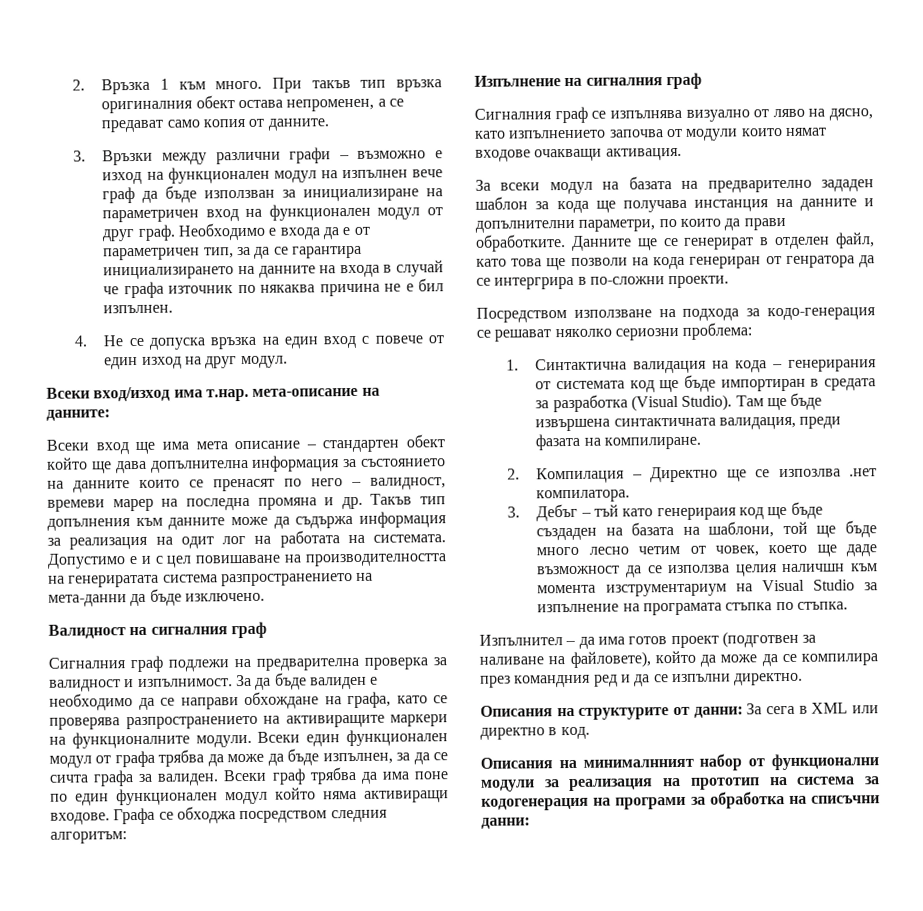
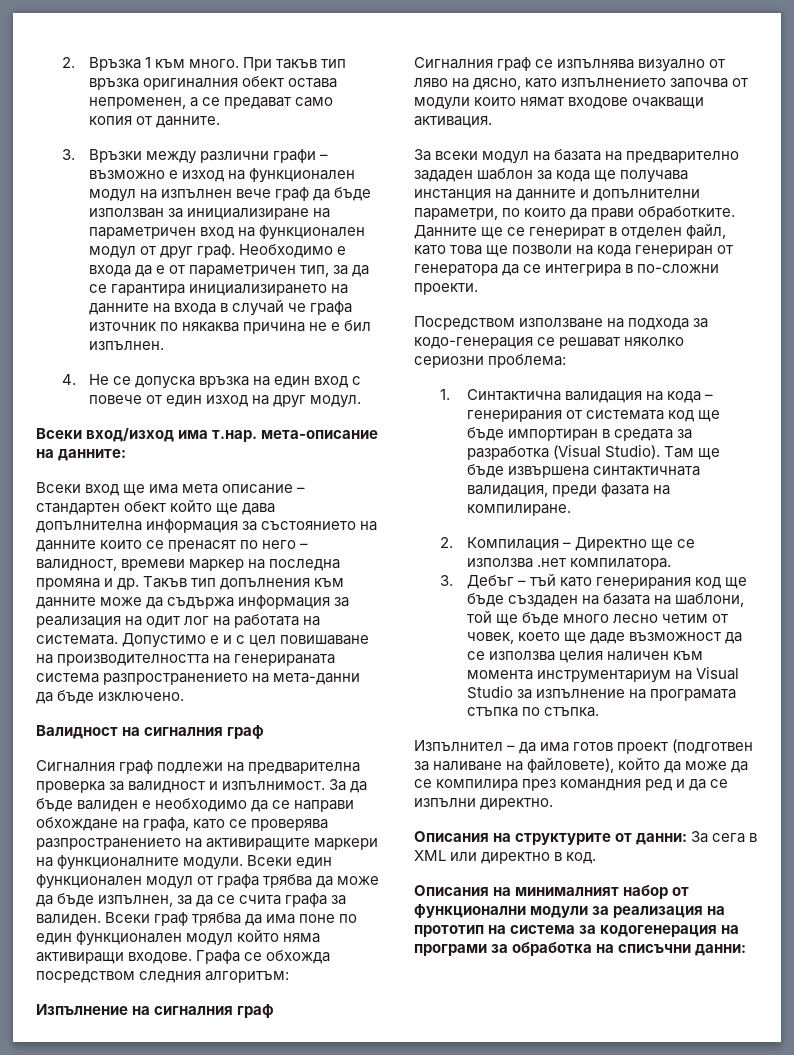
[112,498,154,512] марер -> [189,559,245,571] маркер
[68,574,160,588] генериратата -> [234,654,336,666] генерираната
[49,774,89,783] сичта -> [239,895,282,905] счита
[176,806,236,824] обходжа -> [266,950,331,964] обхожда
[785,255,875,268] [476,276,575,290] генратора да се интергрира -> [414,264,622,276] генератора да се интегрира
[778,468,841,478] изпозлва -> [466,558,533,568] използва
[656,507,737,521] генерираия -> [596,577,692,589] генерирания
[782,563,846,573] наличшн -> [607,651,670,661] наличен
[605,583,727,597] изструментариум -> [536,670,671,683] инструментариум
[582,758,694,768] минималнният -> [515,887,620,896] минималният

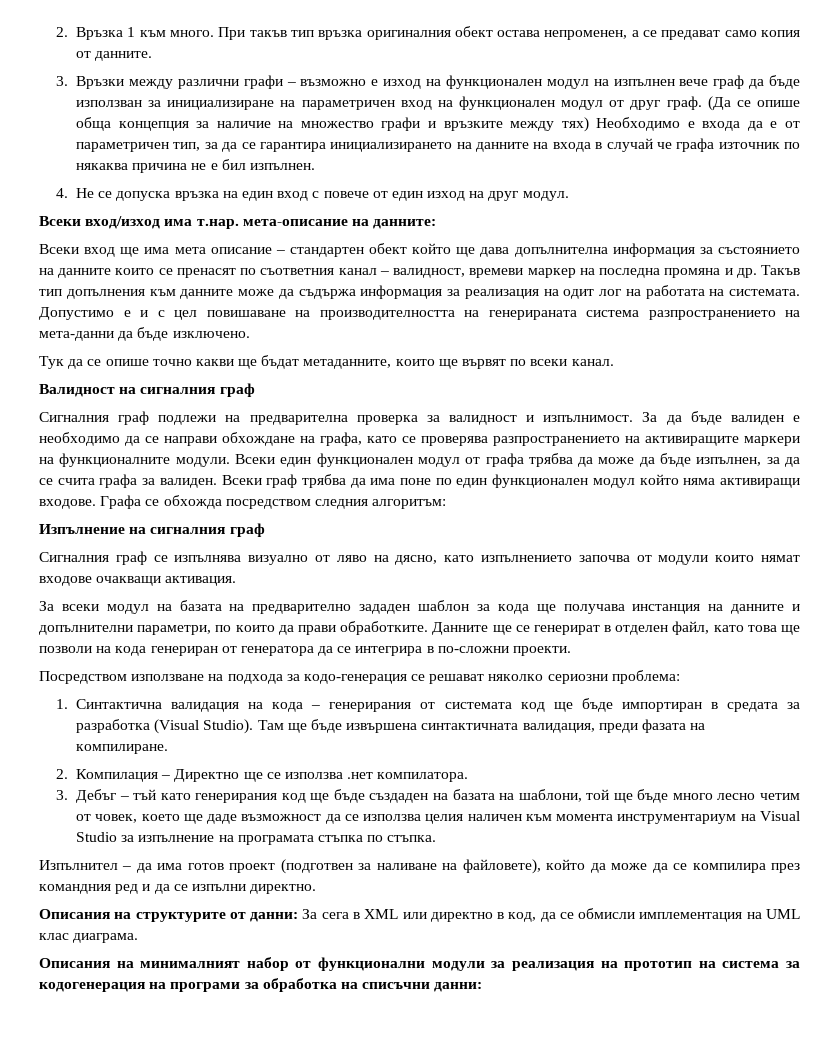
(236, 251) none -> [707,96,801,111] [76,117,589,132] (Да се опише обща концепция за наличие на множество графи и връзките между тях)
[262,540,297,549] него -> [260,268,377,275] съответния канал
(185, 696) none -> [39,355,614,369] // Тук да се опише точно какви ще бъдат метаданните, които ще вървят по всеки канал.
[566,852,597,864] код. -> [508,908,801,922] [39,933,139,943] код, да се обмисли имплементация на UML клас диаграма.

